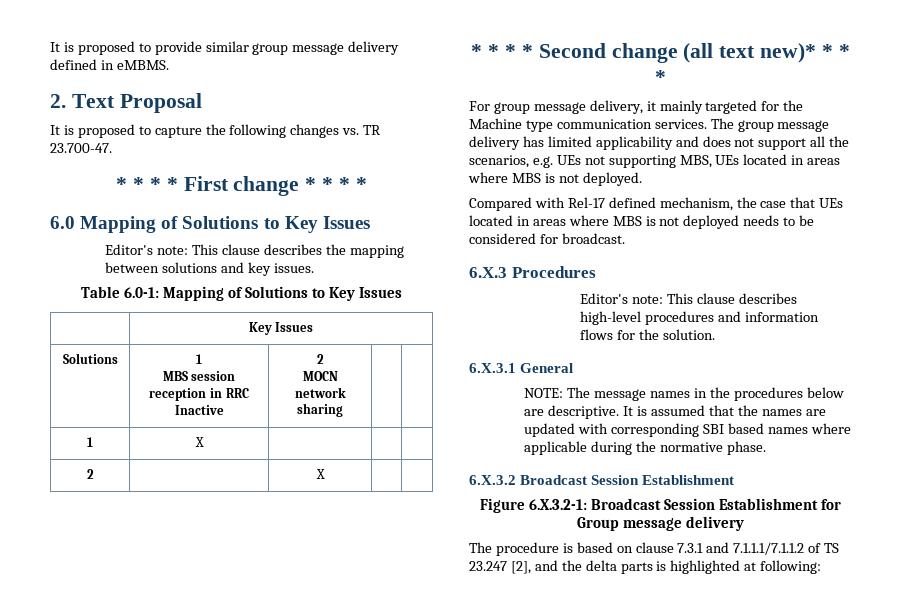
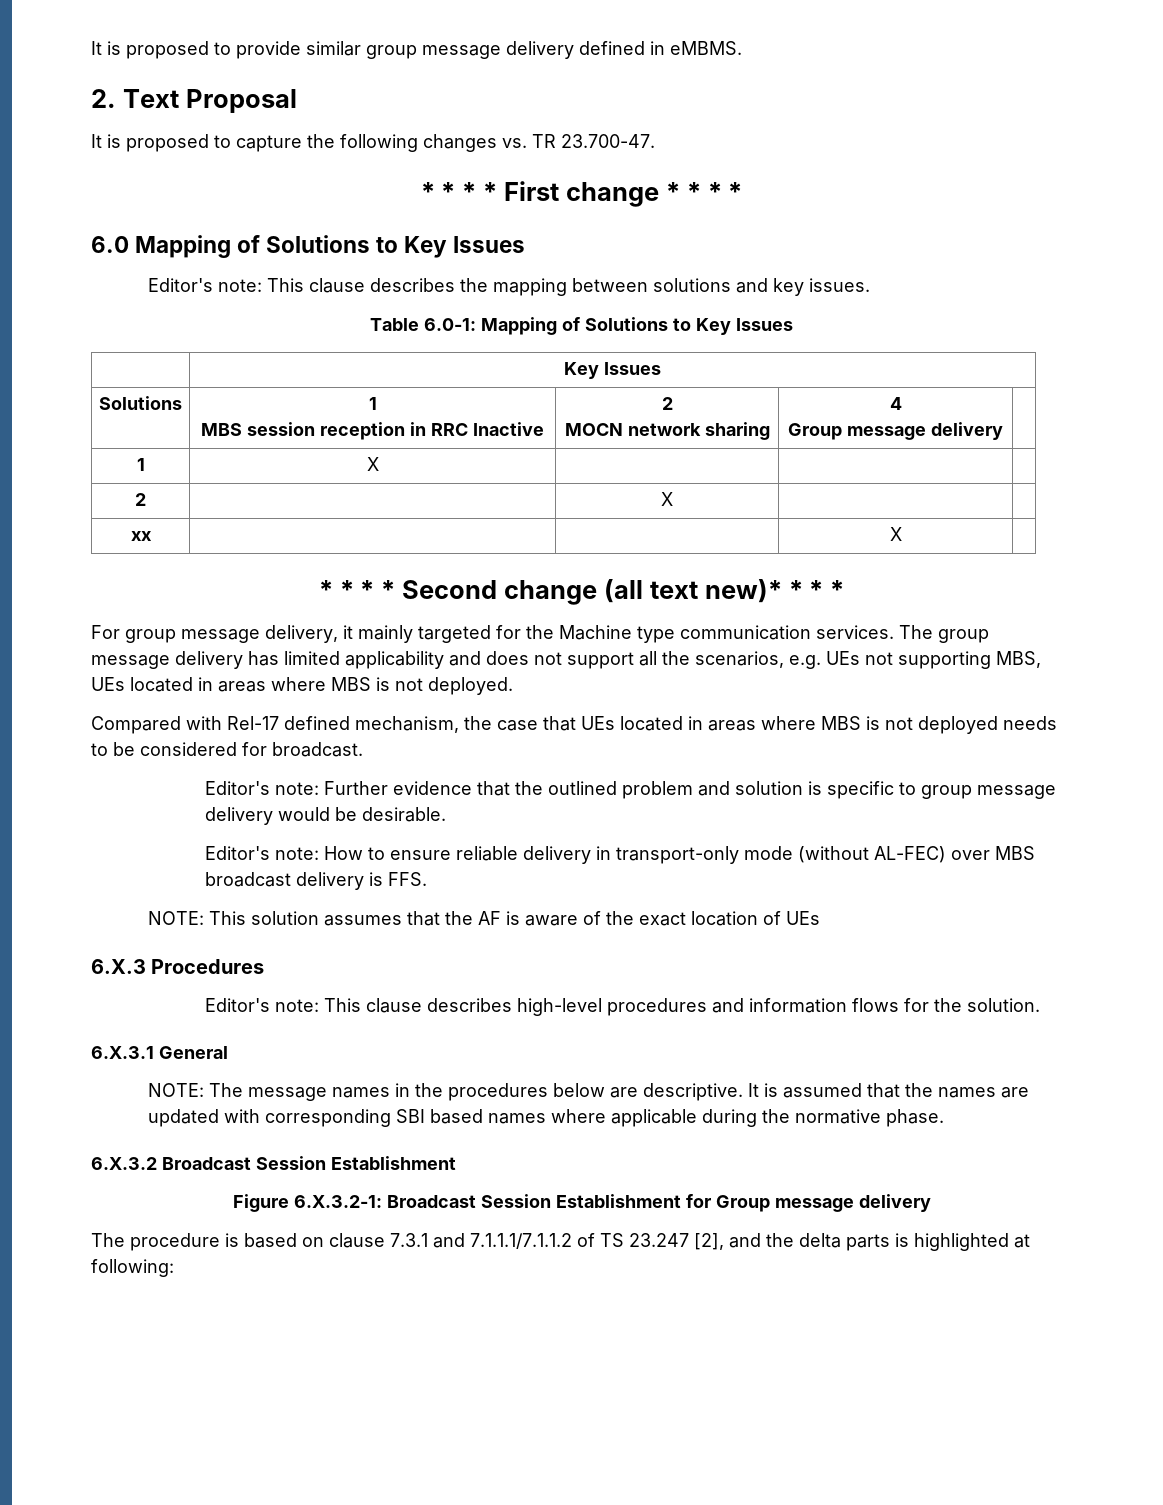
(343, 410) none -> [889,397,902,410] [788,422,1003,440] 4 // Group message delivery
(325, 474) none -> [130,531,152,541] [889,527,902,541] // xx | | | X |
(625, 238) none -> [204,781,1056,799] [204,807,446,825] [204,846,1035,864] [204,872,427,890] [147,911,820,926] // Editor's note: Further evidence that the outlined problem and solution is specific to group message delivery would be desirable. // Editor's note: How to ensure reliable delivery in transport-only mode (without AL-FEC) over MBS broadcast delivery is FFS. // NOTE: This solution assumes that the AF is aware of the exact location of UEs

